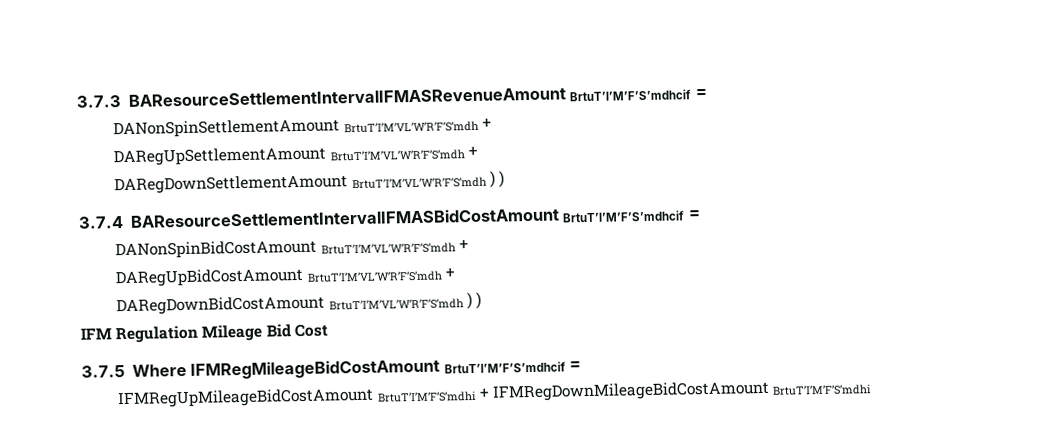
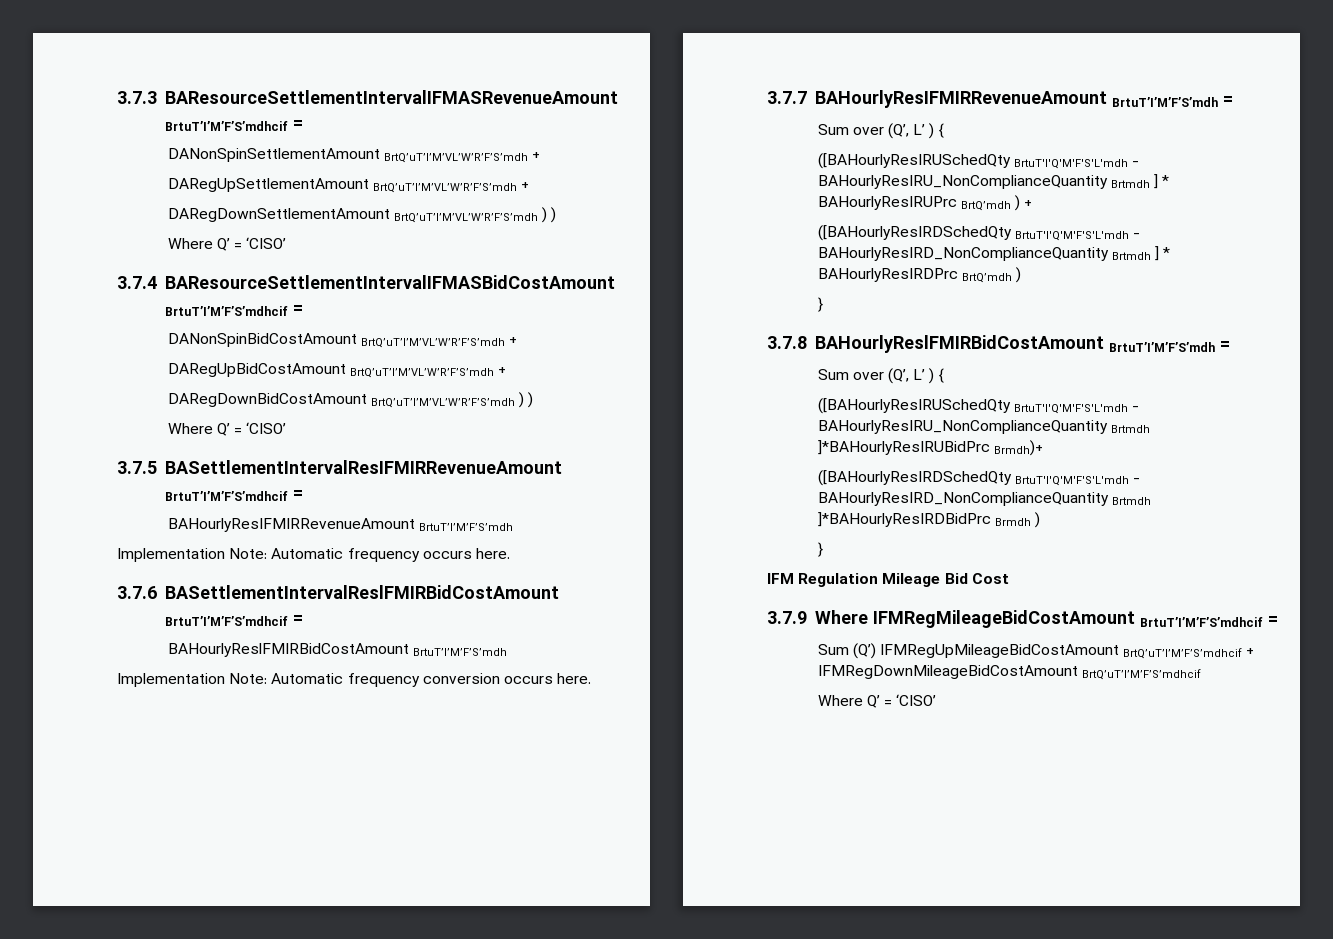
[343,120,479,134] BrtuT’I’M’VL’W’R’F’S’mdh -> [383,153,528,163] BrtQ’uT’I’M’VL’W’R’F’S’mdh
[329,149,465,162] BrtuT’I’M’VL’W’R’F’S’mdh -> [372,183,517,193] BrtQ’uT’I’M’VL’W’R’F’S’mdh
[351,170,505,190] BrtuT’I’M’VL’W’R’F’S’mdh ) ) -> [393,207,557,223] [167,237,287,251] BrtQ’uT’I’M’VL’W’R’F’S’mdh ) ) // Where Q’ = ‘CISO’
[320,242,456,255] BrtuT’I’M’VL’W’R’F’S’mdh -> [360,338,505,348] BrtQ’uT’I’M’VL’W’R’F’S’mdh
[306,270,443,283] BrtuT’I’M’VL’W’R’F’S’mdh -> [349,368,494,378] BrtQ’uT’I’M’VL’W’R’F’S’mdh
[328,291,482,311] BrtuT’I’M’VL’W’R’F’S’mdh ) ) -> [370,392,534,408] [167,422,287,436] [117,460,562,474] [164,490,303,501] [167,518,513,532] [117,548,510,562] [117,585,559,599] [164,615,303,626] [167,643,507,657] [117,673,592,687] [767,90,1233,108] [817,123,944,139] [817,153,1139,169] [817,174,1170,189] [817,195,1033,211] [817,225,1140,241] [817,246,1171,261] [817,267,1021,283] [817,297,823,312] [767,335,1230,353] [817,368,944,384] [817,398,1139,414] [817,420,1150,434] [817,440,1043,456] [817,470,1140,486] [817,492,1151,506] [817,512,1040,528] [817,542,823,557] BrtQ’uT’I’M’VL’W’R’F’S’mdh ) ) // Where Q’ = ‘CISO’ // 3.7.5 BASettlementIntervalResIFMIRRevenueAmount BrtuT’I’M’F’S’mdhcif = // BAHourlyResIFMIRRevenueAmount BrtuT’I’M’F’S’mdh // Implementation Note: Automatic frequency occurs here. // 3.7.6 BASettlementIntervalReslFMIRBidCostAmount BrtuT’I’M’F’S’mdhcif = // BAHourlyReslFMIRBidCostAmount BrtuT’I’M’F’S’mdh // Implementation Note: Automatic frequency conversion occurs here. // 3.7.7 BAHourlyResIFMIRRevenueAmount BrtuT’I’M’F’S’mdh = // Sum over (Q’, L’ ) { // ([BAHourlyResIRUSchedQty BrtuT'I'Q'M'F'S'L'mdh - BAHourlyResIRU_NonComplianceQuantity Brtmdh ] * BAHourlyResIRUPrc BrtQ’mdh ) + // ([BAHourlyResIRDSchedQty BrtuT'I'Q'M'F'S'L'mdh - BAHourlyResIRD_NonComplianceQuantity Brtmdh ] * BAHourlyResIRDPrc BrtQ’mdh ) // } // 3.7.8 BAHourlyReslFMIRBidCostAmount BrtuT’I’M’F’S’mdh = // Sum over (Q’, L’ ) { // ([BAHourlyResIRUSchedQty BrtuT'I'Q'M'F'S'L'mdh - BAHourlyResIRU_NonComplianceQuantity Brtmdh ]*BAHourlyResIRUBidPrc Brmdh)+ // ([BAHourlyResIRDSchedQty BrtuT'I'Q'M'F'S'L'mdh - BAHourlyResIRD_NonComplianceQuantity Brtmdh ]*BAHourlyResIRDBidPrc Brmdh ) // }
[81,365,125,378] 3.7.5 -> [767,611,807,624] 3.7.9
[117,380,873,409] IFMRegUpMileageBidCostAmount BrtuT’I’M’F’S’mdhi + IFMRegDownMileageBidCostAmount BrtuT’I’M’F’S’mdhi -> [817,643,1255,659] [817,665,1201,680] [817,694,937,708] Sum (Q’) IFMRegUpMileageBidCostAmount BrtQ’uT’I’M’F’S’mdhcif + IFMRegDownMileageBidCostAmount BrtQ’uT’I’M’F’S’mdhcif // Where Q’ = ‘CISO’

